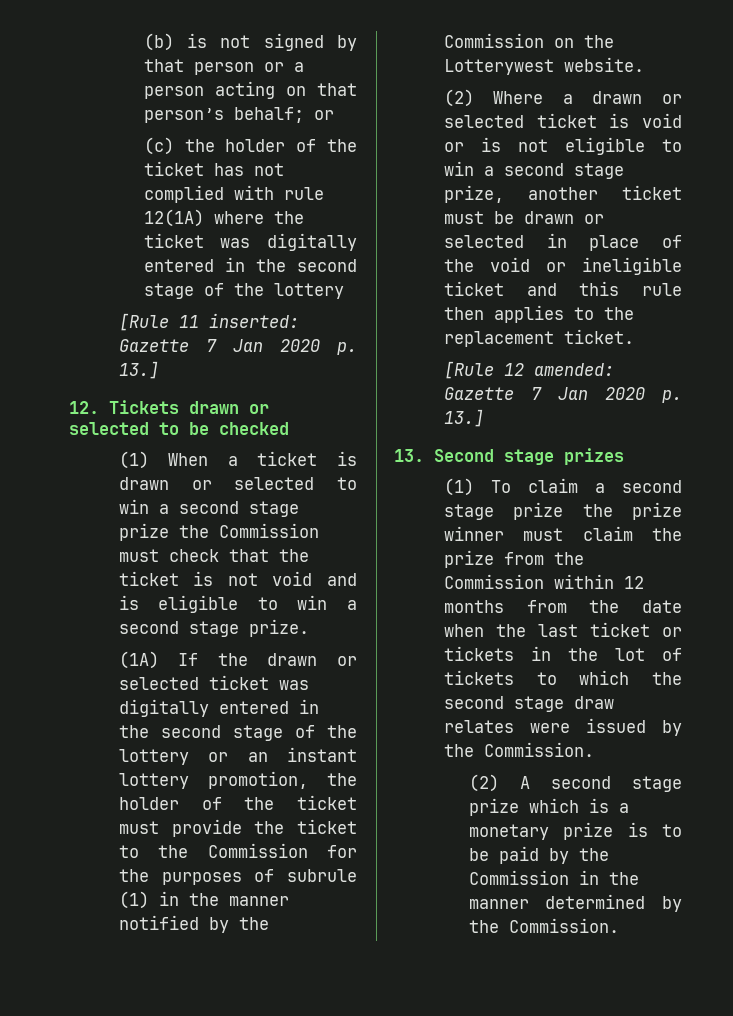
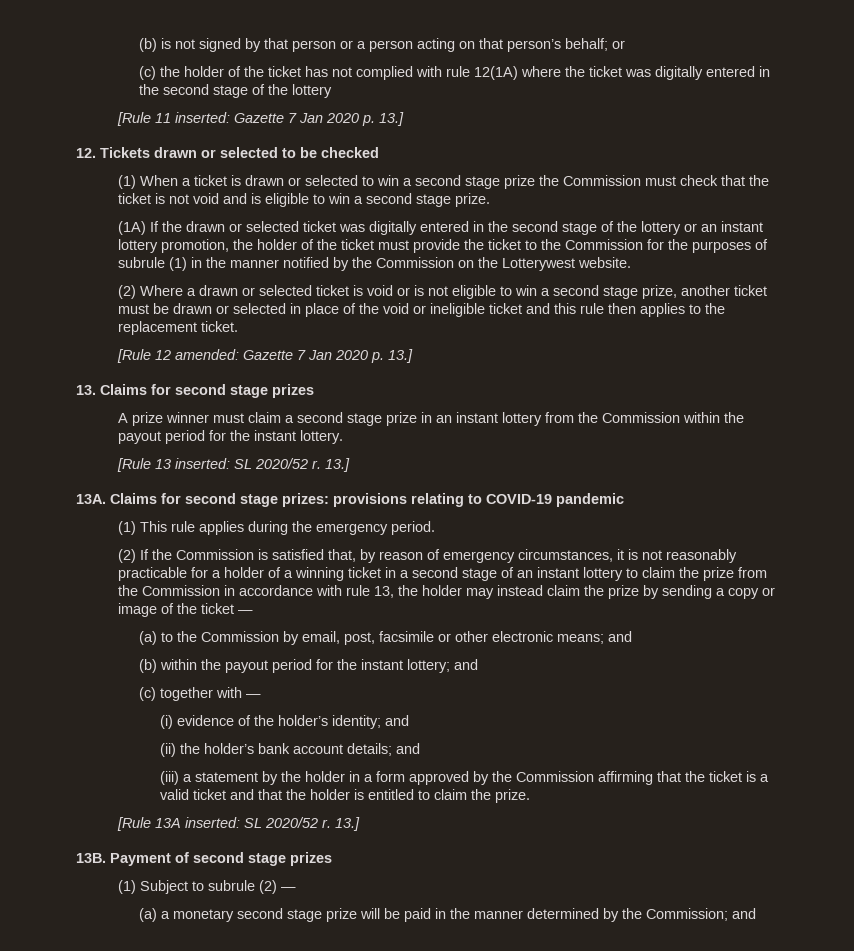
[434,448,624,465] [443,478,511,496] Second stage prizes // (1) To -> [100,384,314,398] [117,412,244,426] Claims for second stage prizes // A prize winner must
[582,502,682,520] [443,526,564,541] the prize winner must -> [420,412,744,426] [117,430,343,444] [116,458,350,472] [76,493,624,507] [117,521,435,535] [117,549,737,563] [117,567,638,581] in an instant lottery from the Commission within the payout period for the instant lottery. // [Rule 13 inserted: SL 2020/52 r. 13.] // 13A. Claims for second stage prizes: provisions relating to COVID-19 pandemic // (1) This rule applies during the emergency period. // (2) If the Commission is satisfied that, by reason of emergency circumstances, it is not reasonably practicable for a holder of a winning ticket in a second stage of an instant lottery to
[553,574,644,589] [443,600,682,613] [443,622,682,637] [443,646,682,661] [443,670,682,685] [443,696,614,712] [443,718,682,736] [443,742,594,757] [468,774,682,792] [468,798,629,816] [468,822,682,840] [468,846,609,864] [468,870,569,885] within 12 months from the date when the last ticket or tickets in the lot of tickets to which the second stage draw relates were issued by the Commission. // (2) A second stage prize which is a monetary prize is to be paid by the Commission -> [223,585,775,599] [117,603,253,617] [138,631,632,645] [138,659,478,673] [138,687,261,701] [159,715,409,729] [159,743,420,757] [159,771,769,785] [159,789,530,803] [116,817,360,831] [76,852,332,866] [117,880,296,894] [138,908,431,922] in accordance with rule 13, the holder may instead claim the prize by sending a copy or image of the ticket — // (a) to the Commission by email, post, facsimile or other electronic means; and // (b) within the payout period for the instant lottery; and // (c) together with — // (i) evidence of the holder’s identity; and // (ii) the holder’s bank account details; and // (iii) a statement by the holder in a form approved by the Commission affirming that the ticket is a valid ticket and that the holder is entitled to claim the prize. // [Rule 13A inserted: SL 2020/52 r. 13.] // 13B. Payment of second stage prizes // (1) Subject to subrule (2) — // (a) a monetary second stage prize will be paid
[508,918,619,933] Commission. -> [645,908,756,921] Commission; and

